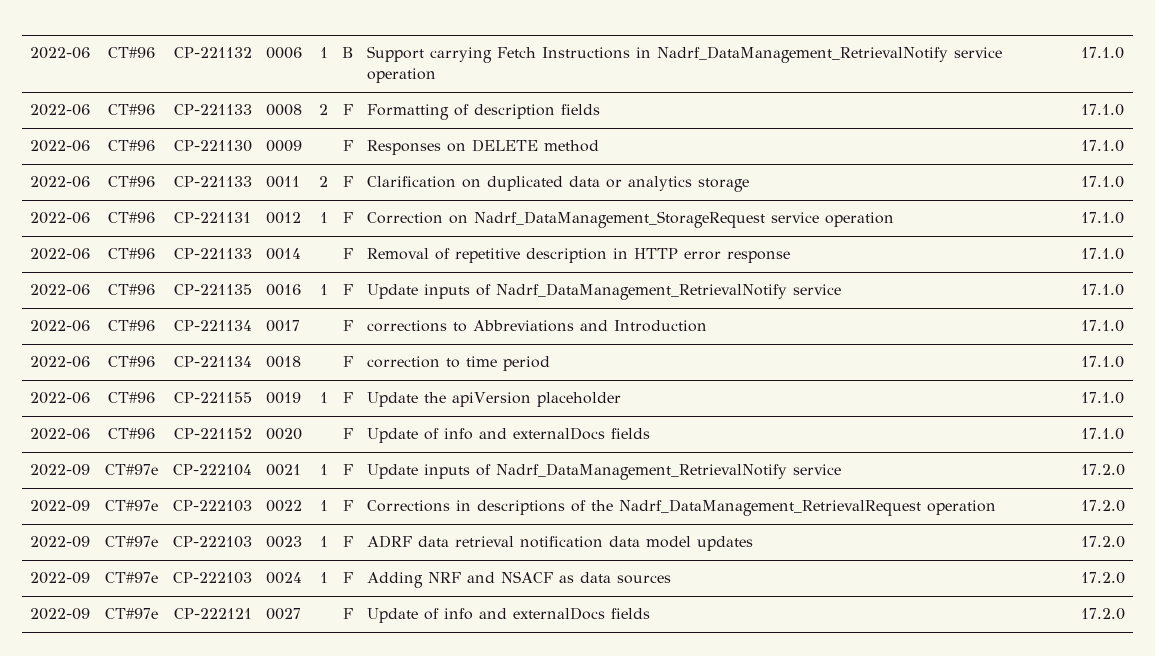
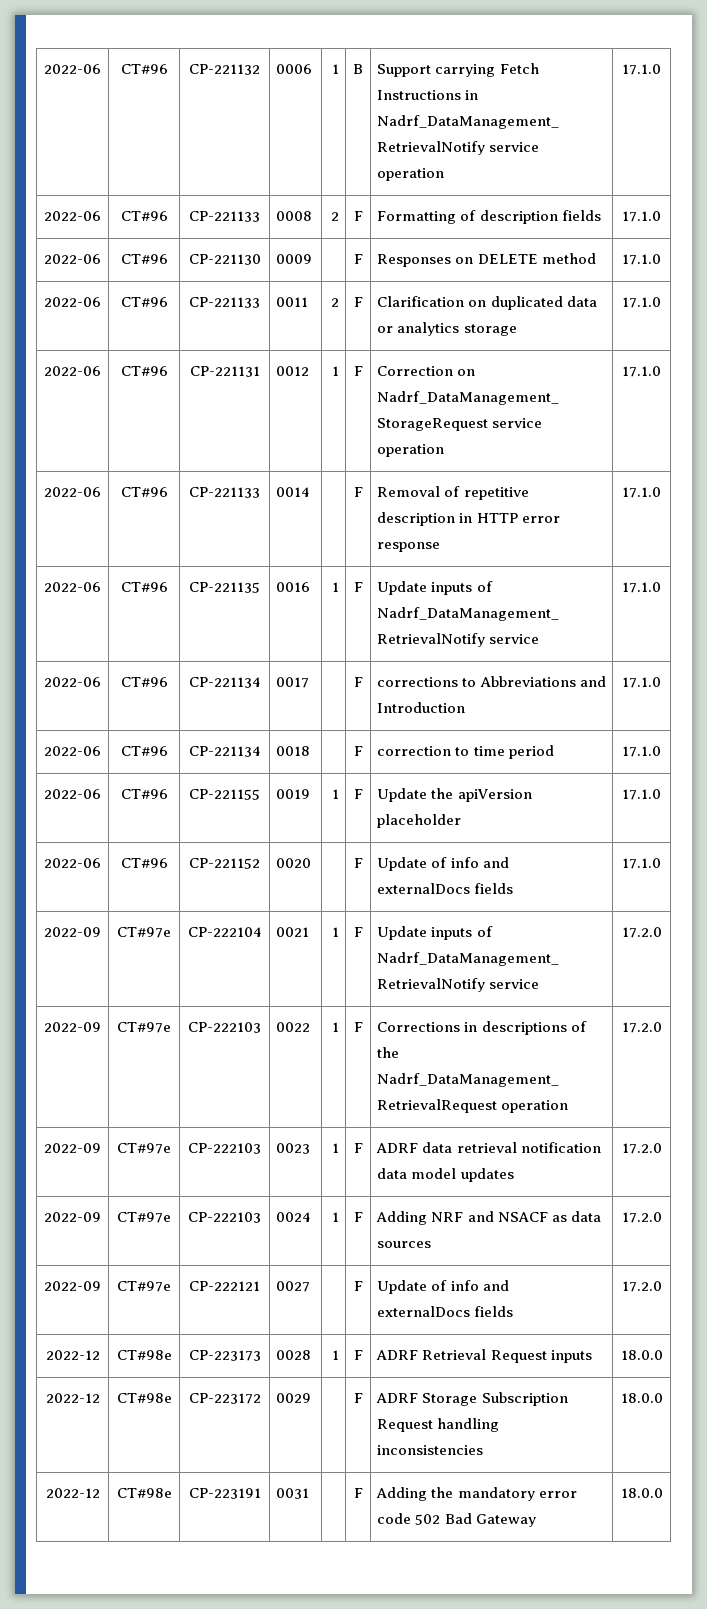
(1125, 614) none -> [45,1350,100,1360] [116,1350,172,1360] [188,1350,261,1361] [276,1350,312,1360] [331,1350,339,1360] [353,1350,363,1360] [376,1349,592,1363] [620,1350,663,1360] [45,1393,100,1403] [116,1393,172,1403] [188,1393,261,1404] [276,1393,312,1403] [353,1393,363,1403] [376,1392,568,1406] [377,1418,500,1432] [377,1445,484,1455] [620,1393,663,1403] [45,1488,100,1498] [116,1488,172,1498] [188,1488,261,1499] [276,1488,310,1499] [353,1488,363,1498] [376,1487,577,1501] [377,1513,536,1527] [620,1488,663,1498] // 2022-12 | CT#98e | CP-223173 | 0028 | 1 | F | ADRF Retrieval Request inputs | 18.0.0 // 2022-12 | CT#98e | CP-223172 | 0029 | | F | ADRF Storage Subscription Request handling inconsistencies | 18.0.0 // 2022-12 | CT#98e | CP-223191 | 0031 | | F | Adding the mandatory error code 502 Bad Gateway | 18.0.0

